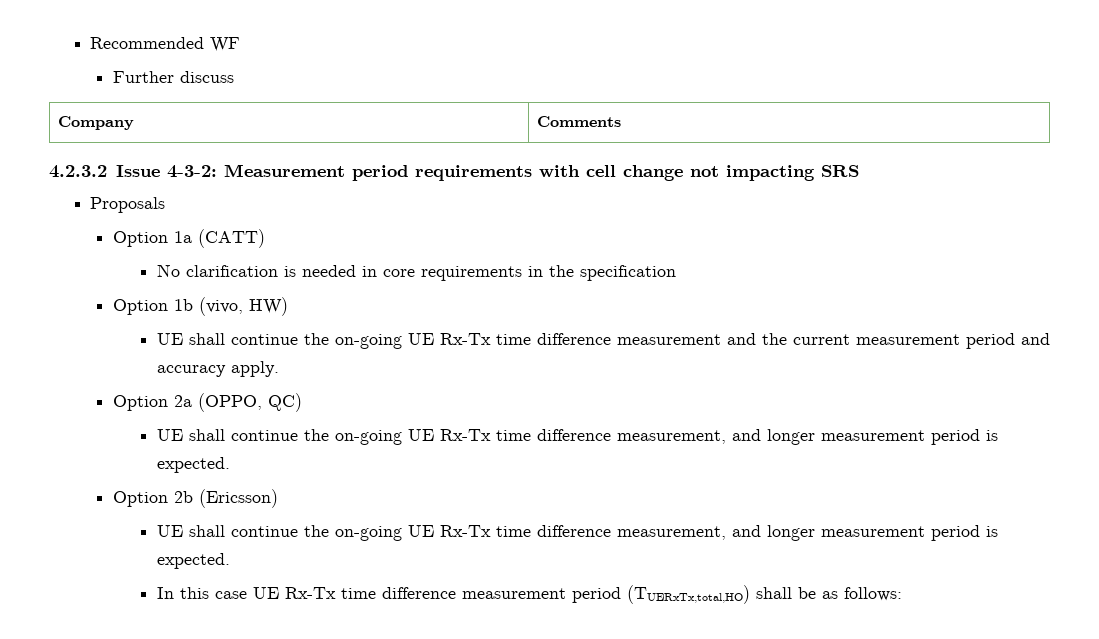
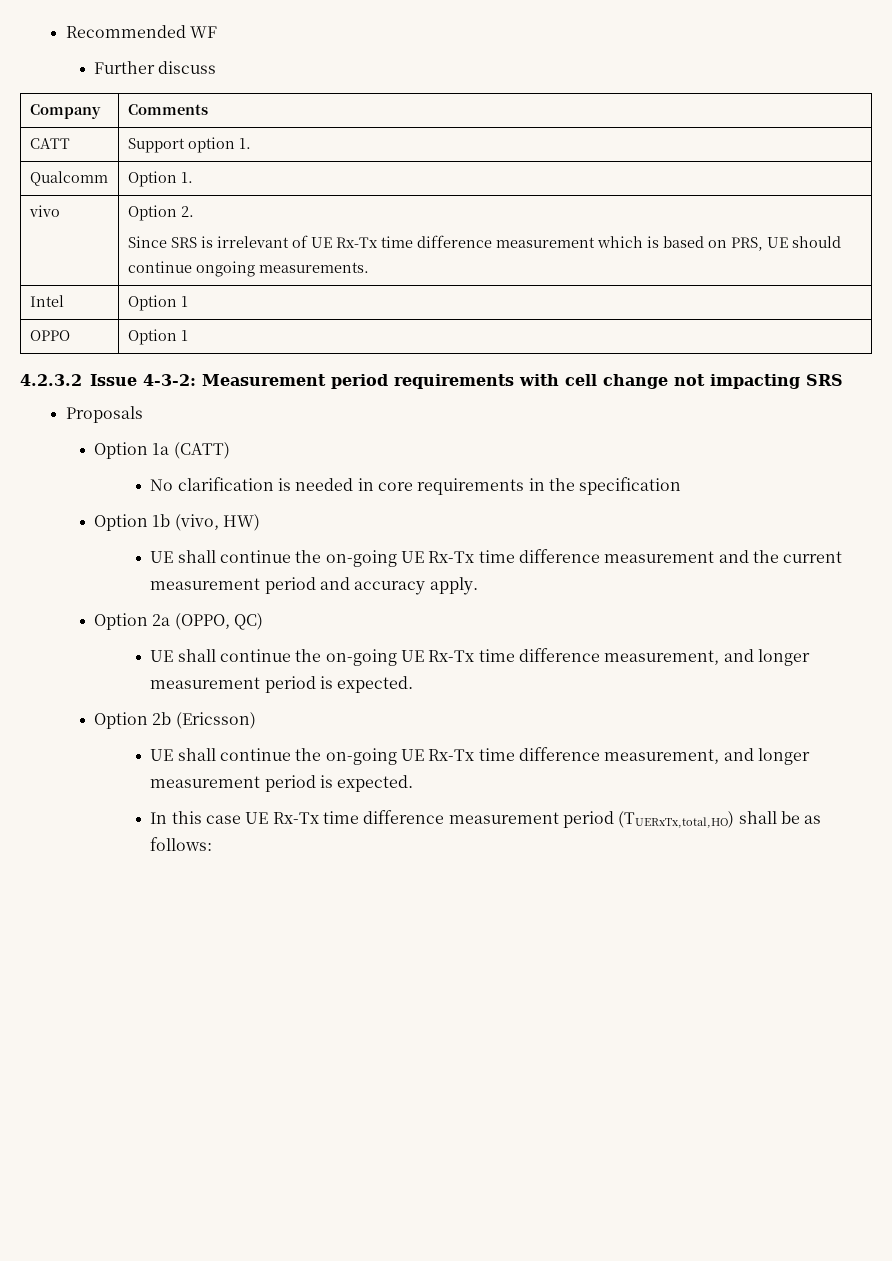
(621, 121) none -> [29,138,70,149] [127,137,251,153] [29,171,108,186] [127,171,193,187] [28,205,60,217] [127,205,194,221] [127,235,841,251] [127,261,369,277] [29,295,64,307] [127,295,188,311] [29,330,70,341] [127,329,188,345] // CATT | Support option 1. // Qualcomm | Option 1. // vivo | Option 2. // Since SRS is irrelevant of UE Rx-Tx time difference measurement which is based on PRS, UE should continue ongoing measurements. // Intel | Option 1 // OPPO | Option 1

